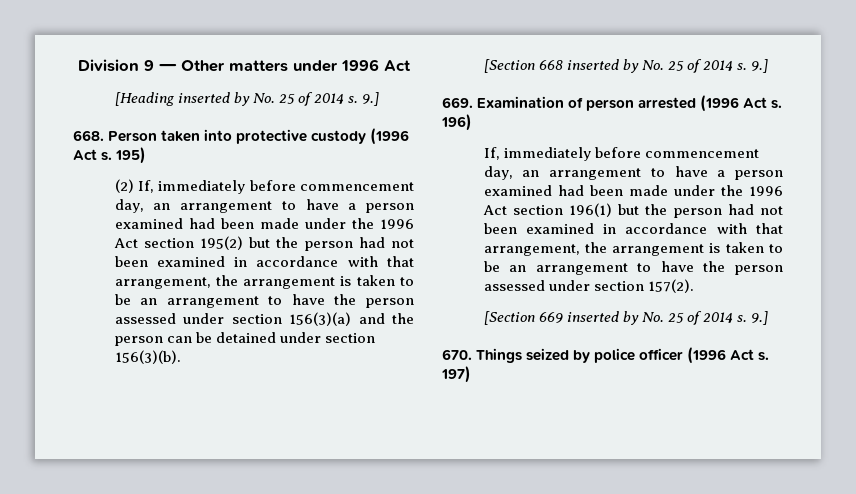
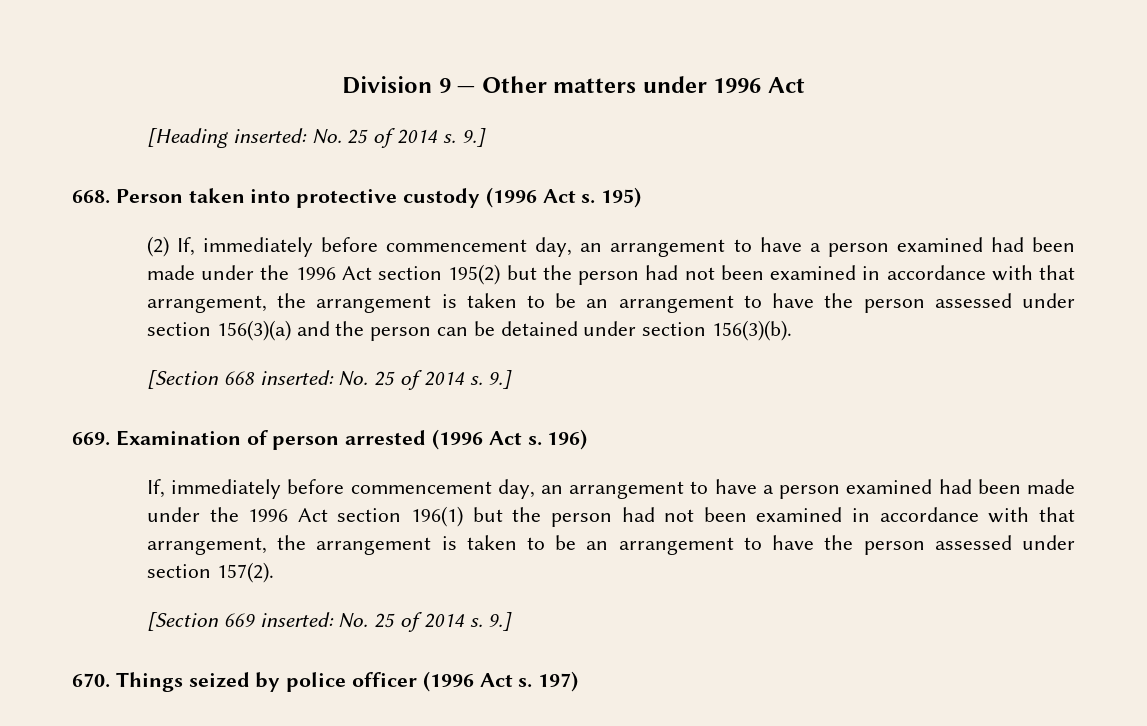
[177,92,250,106] inserted by -> [232,128,307,143] inserted:
[566,59,639,73] inserted by -> [259,370,334,385] inserted:
[566,311,639,325] inserted by -> [259,612,334,627] inserted:

